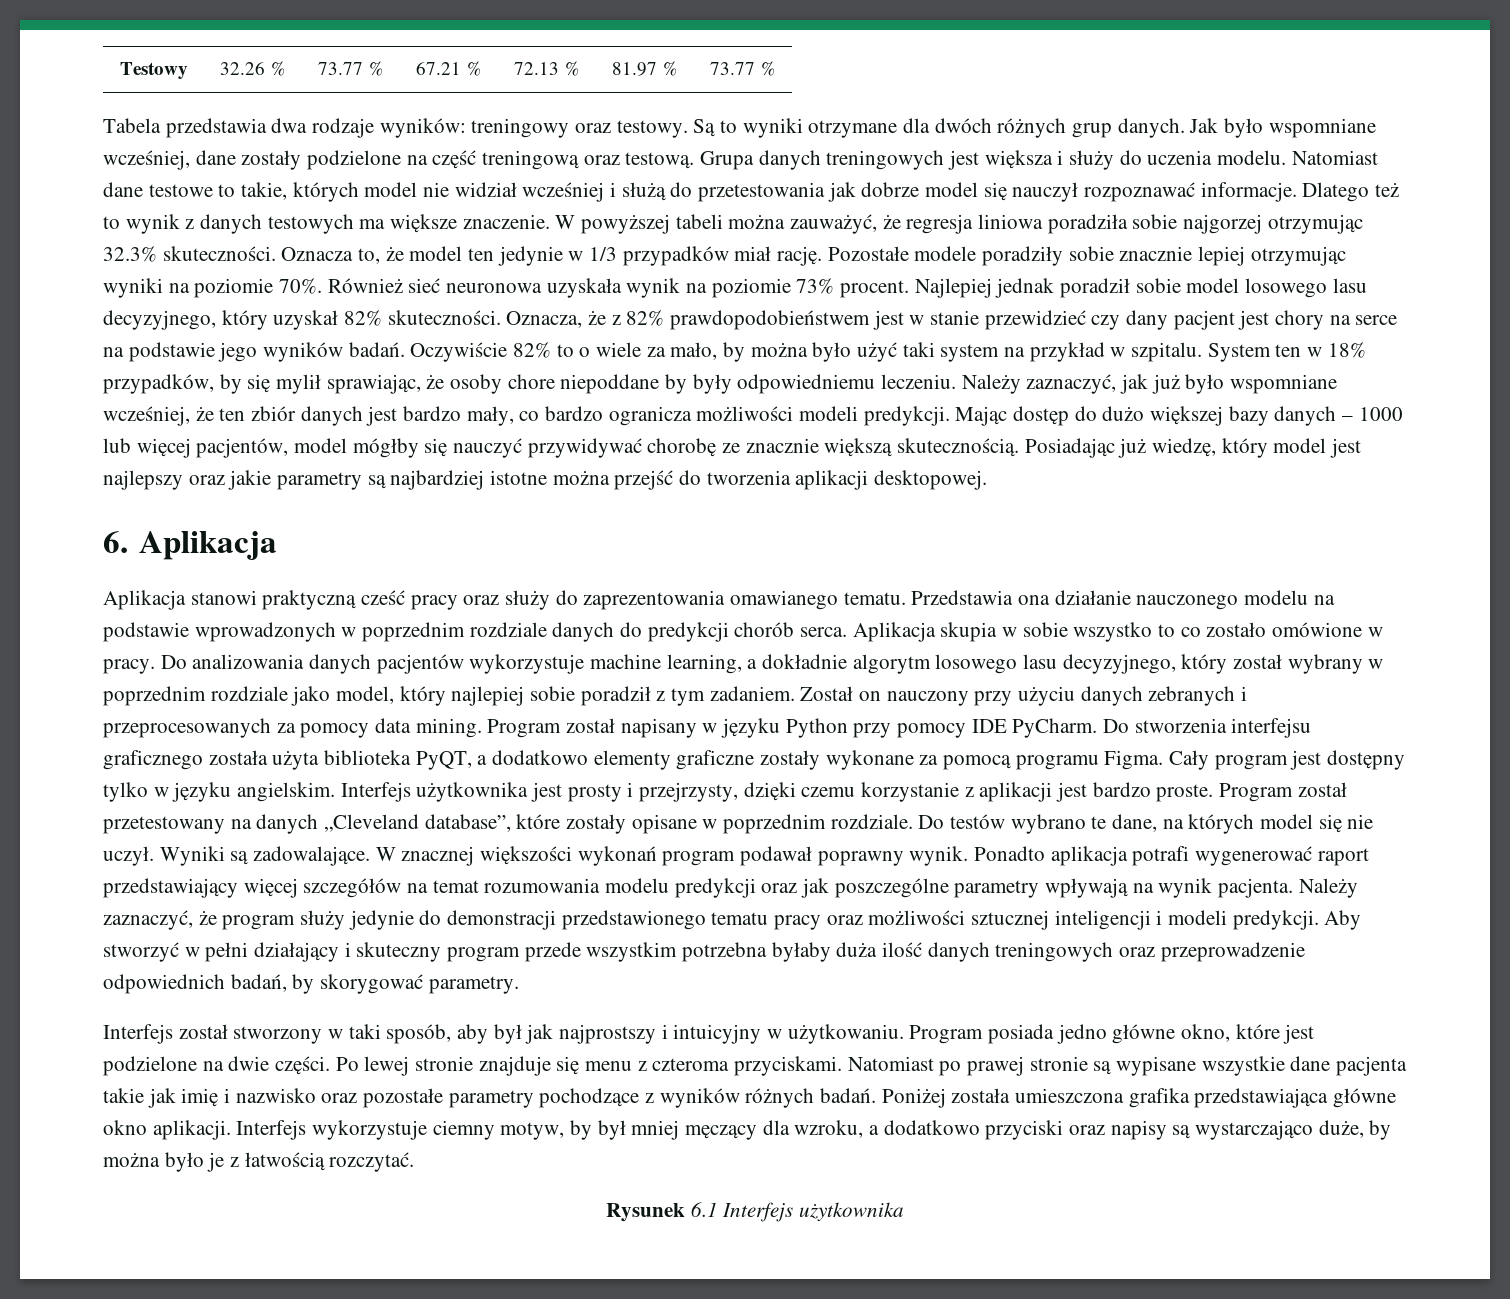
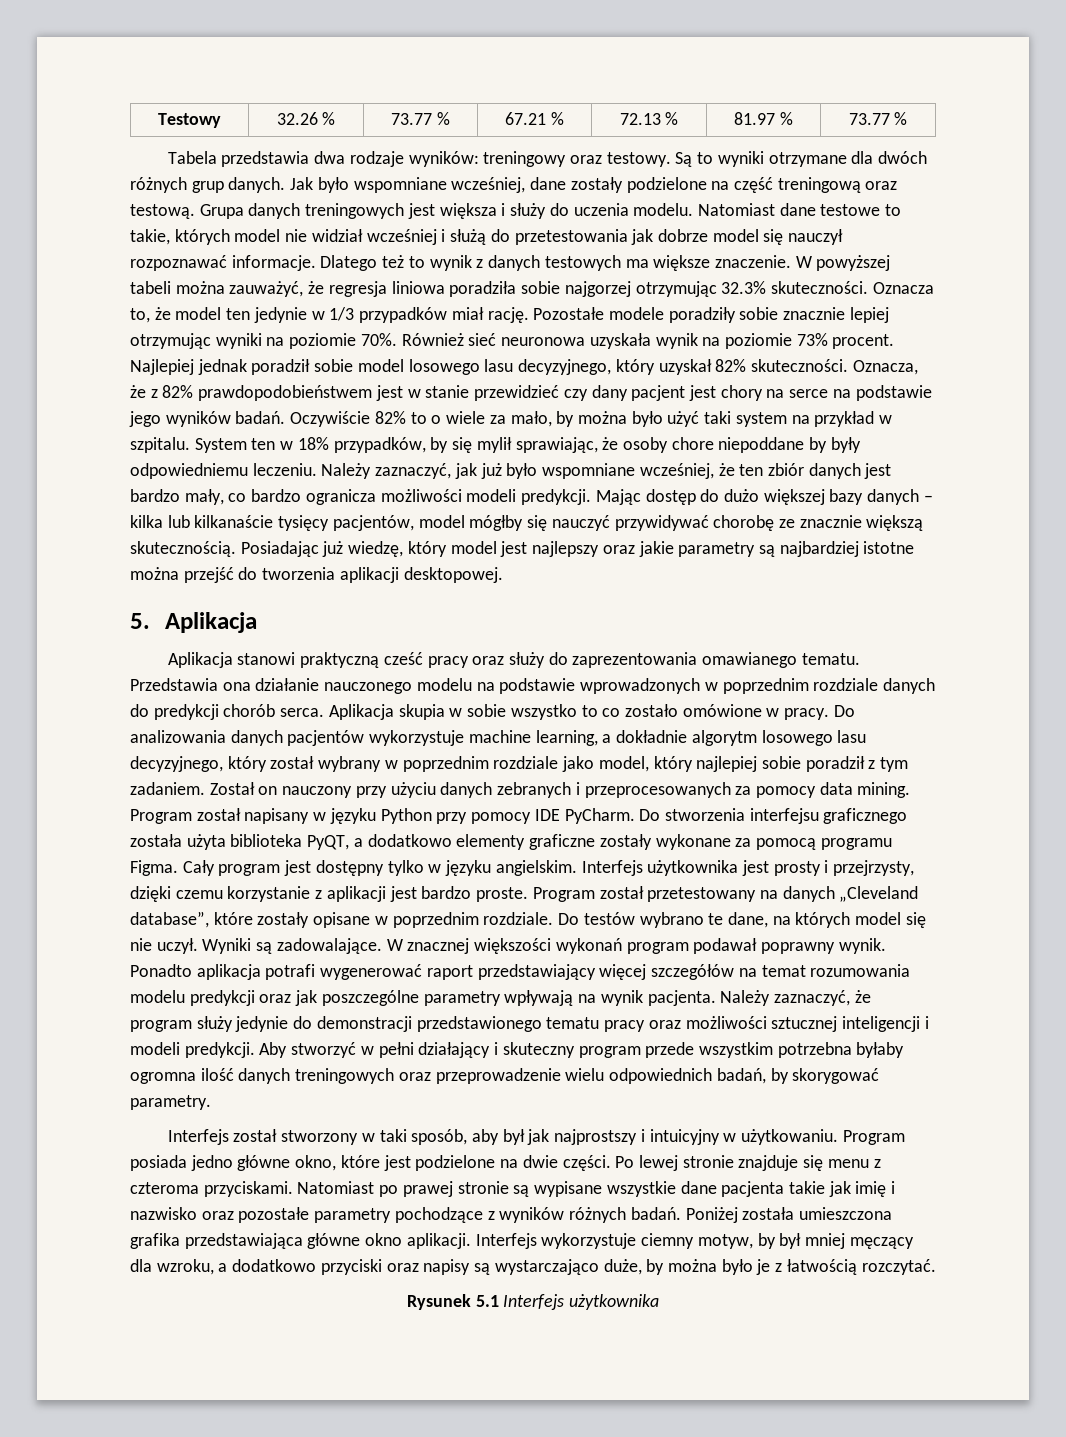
[1358,407,1403,421] [103,438,191,458] 1000 lub więcej -> [130,515,330,531] kilka lub kilkanaście tysięcy
[103,531,128,553] 6. -> [130,613,150,629] 5.
[836,942,878,957] duża -> [130,1072,196,1084] ogromna
(1305, 952) none -> [565,1068,605,1081] wielu
[690,1202,718,1217] 6.1 -> [475,1295,499,1307] 5.1

